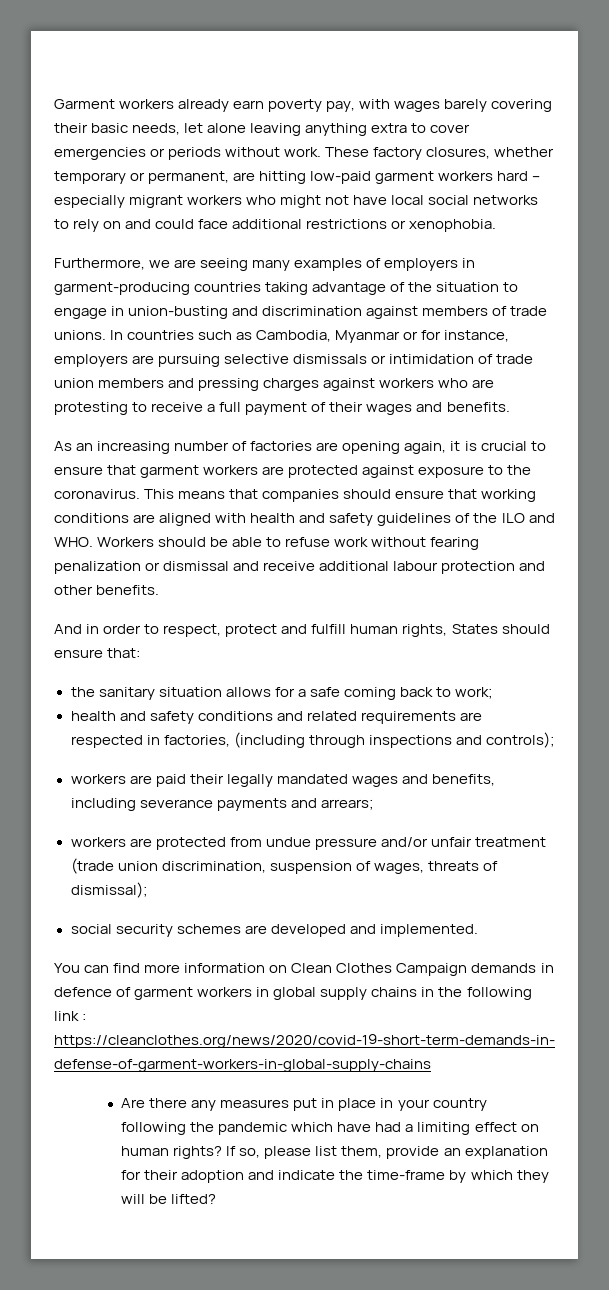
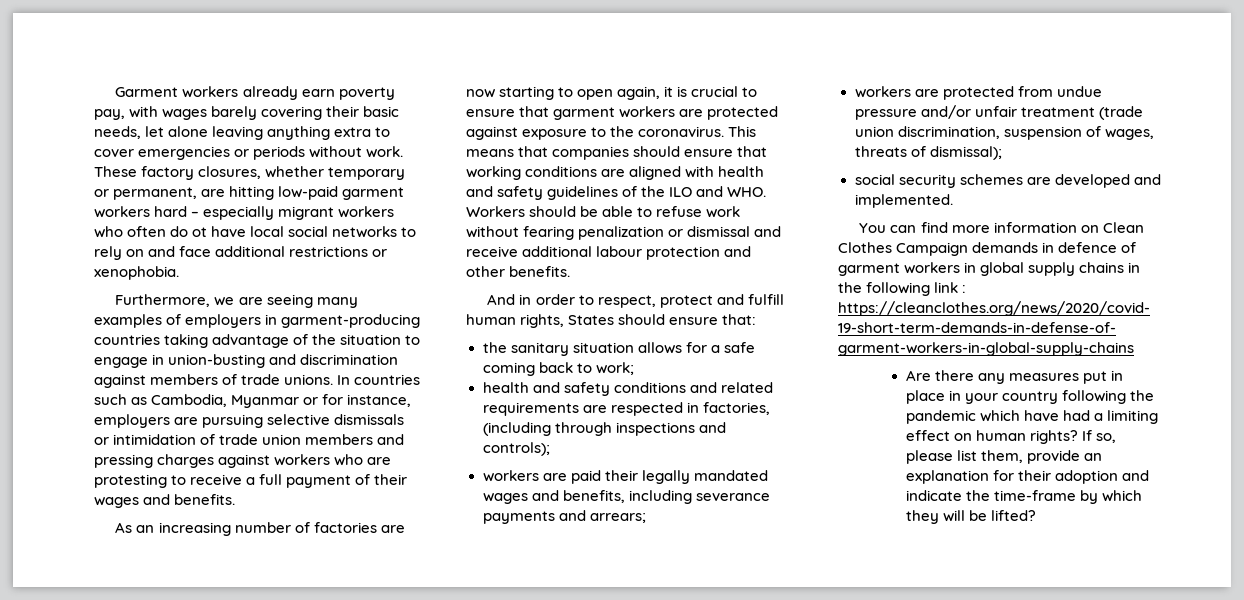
[280,195,350,208] might not -> [127,226,208,237] often do ot
[155,219,195,229] could -> (176, 251) none
[342,441,401,454] opening -> [466,86,614,100] now starting to open

